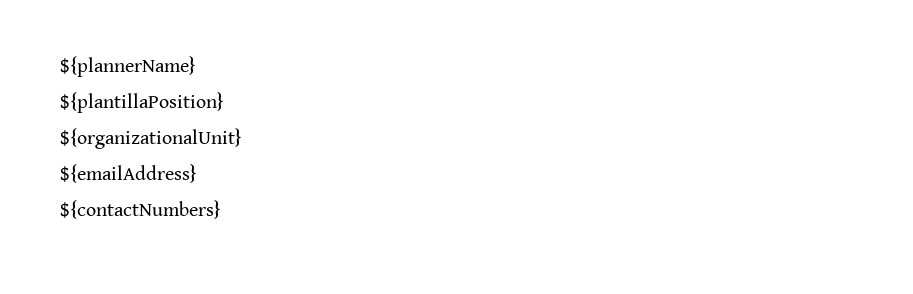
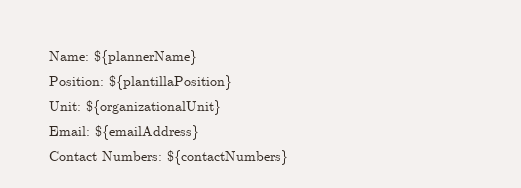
(60, 66) none -> [49,51,89,61] Name:
(196, 66) none -> [49,76,104,86] Position:
(224, 102) none -> [49,101,81,111] Unit:
(242, 138) none -> [49,126,90,136] Email:
(197, 173) none -> [49,151,162,161] Contact Numbers:

